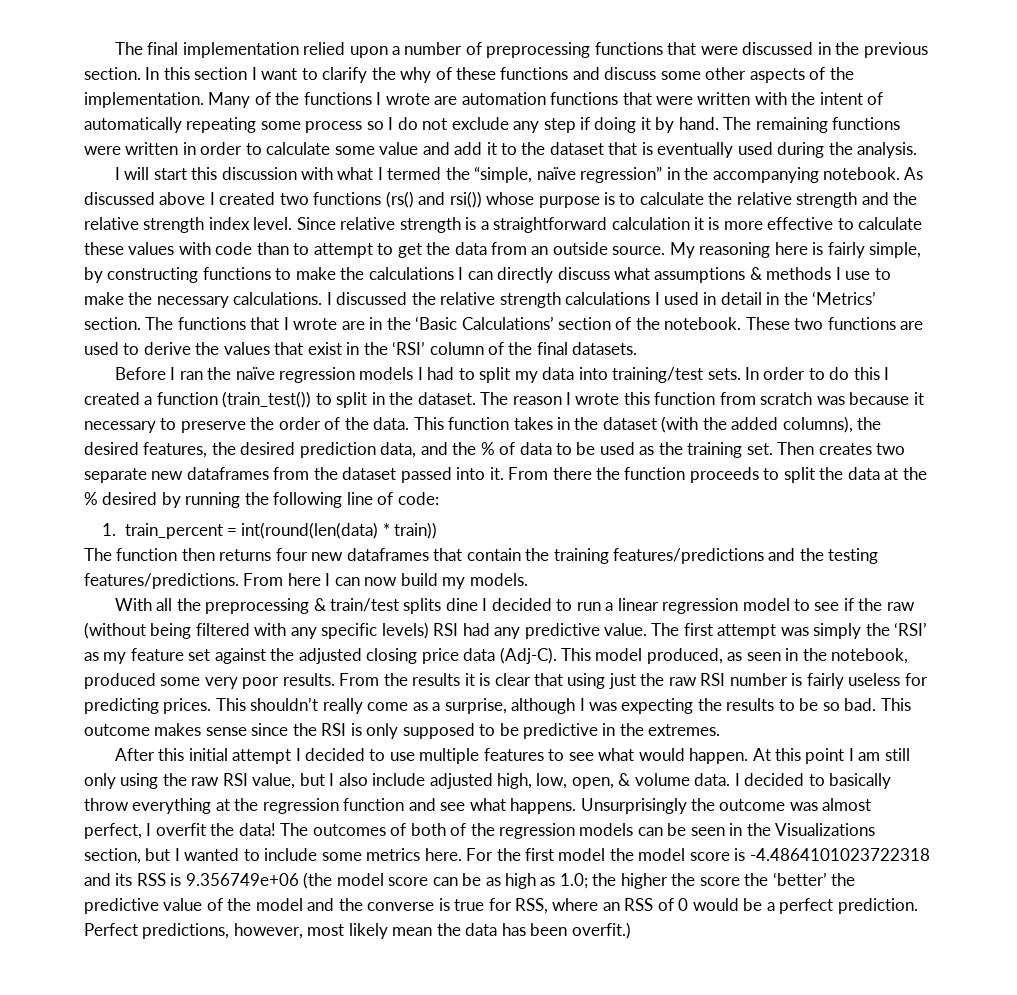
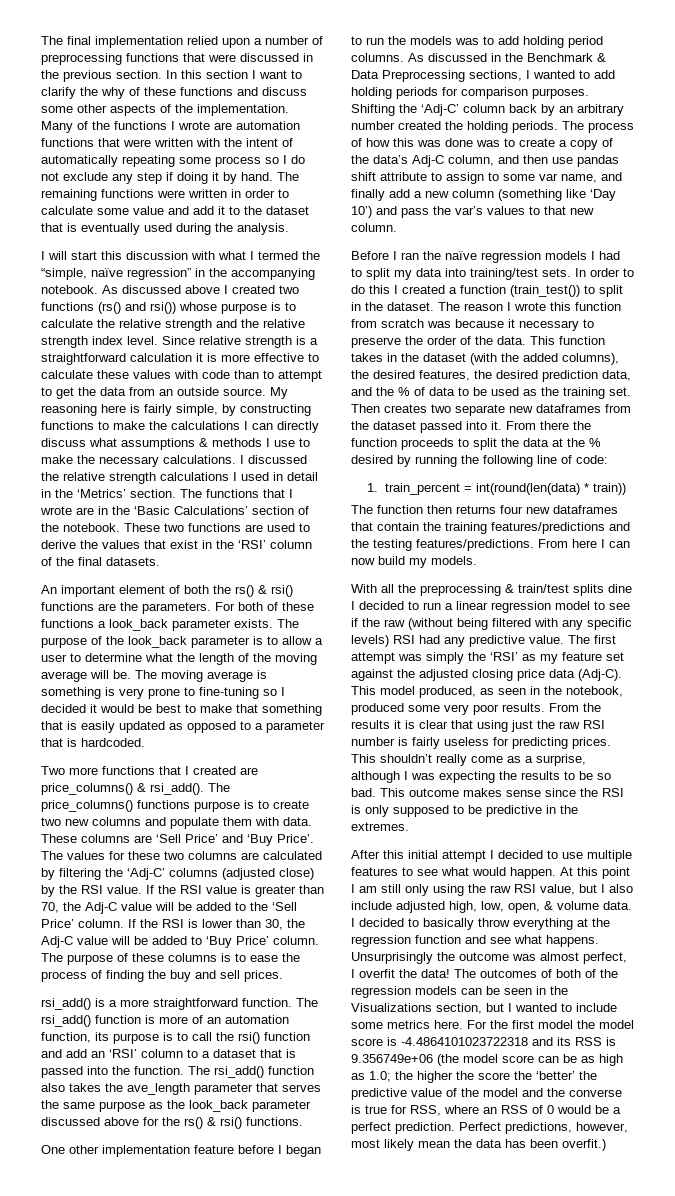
(638, 348) none -> [41,585,293,597] [41,602,314,614] [41,619,299,631] [41,636,323,648] [41,653,317,665] [41,670,267,682] [41,687,285,699] [41,704,322,716] [41,721,325,733] [41,738,145,747] [41,766,258,775] [41,783,230,795] [41,800,309,812] [41,817,312,829] [41,834,314,846] [41,851,322,860] [41,868,314,880] [41,885,324,897] [41,902,297,914] [41,919,305,930] [41,936,319,948] [41,953,300,965] [41,970,283,982] [41,998,318,1010] [41,1015,289,1027] [41,1032,310,1044] [41,1049,296,1058] [41,1066,314,1078] [41,1083,321,1095] [41,1100,311,1112] [41,1117,303,1129] [41,1145,321,1157] [351,36,603,48] [351,53,606,62] [351,70,615,82] [351,87,589,99] [351,104,624,116] [351,121,634,133] [351,138,613,150] [351,155,619,167] [351,172,622,184] [351,189,616,201] [351,206,594,218] [351,223,397,232] // An important element of both the rs() & rsi() functions are the parameters. For both of these functions a look_back parameter exists. The purpose of the look_back parameter is to allow a user to determine what the length of the moving average will be. The moving average is something is very prone to fine-tuning so I decided it would be best to make that something that is easily updated as opposed to a parameter that is hardcoded. // Two more functions that I created are price_columns() & rsi_add(). The price_columns() functions purpose is to create two new columns and populate them with data. These columns are ‘Sell Price’ and ‘Buy Price’. The values for these two columns are calculated by filtering the ‘Adj-C’ columns (adjusted close) by the RSI value. If the RSI value is greater than 70, the Adj-C value will be added to the ‘Sell Price’ column. If the RSI is lower than 30, the Adj-C value will be added to ‘Buy Price’ column. The purpose of these columns is to ease the process of finding the buy and sell prices. // rsi_add() is a more straightforward function. The rsi_add() function is more of an automation function, its purpose is to call the rsi() function and add an ‘RSI’ column to a dataset that is passed into the function. The rsi_add() function also takes the ave_length parameter that serves the same purpose as the look_back parameter discussed above for the rs() & rsi() functions. // One other implementation feature before I began to run the models was to add holding period columns. As discussed in the Benchmark & Data Preprocessing sections, I wanted to add holding periods for comparison purposes. Shifting the ‘Adj-C’ column back by an arbitrary number created the holding periods. The process of how this was done was to create a copy of the data’s Adj-C column, and then use pandas shift attribute to assign to some var name, and finally add a new column (something like ‘Day 10’) and pass the var’s values to that new column.

